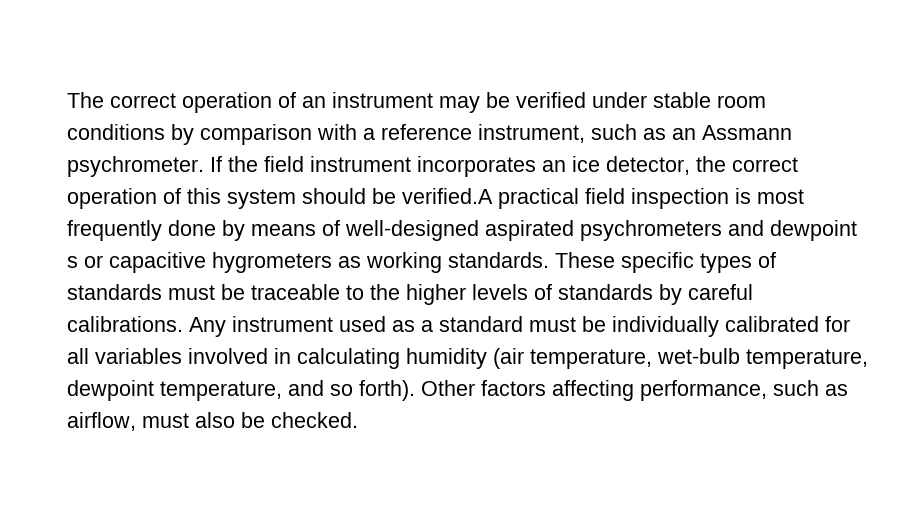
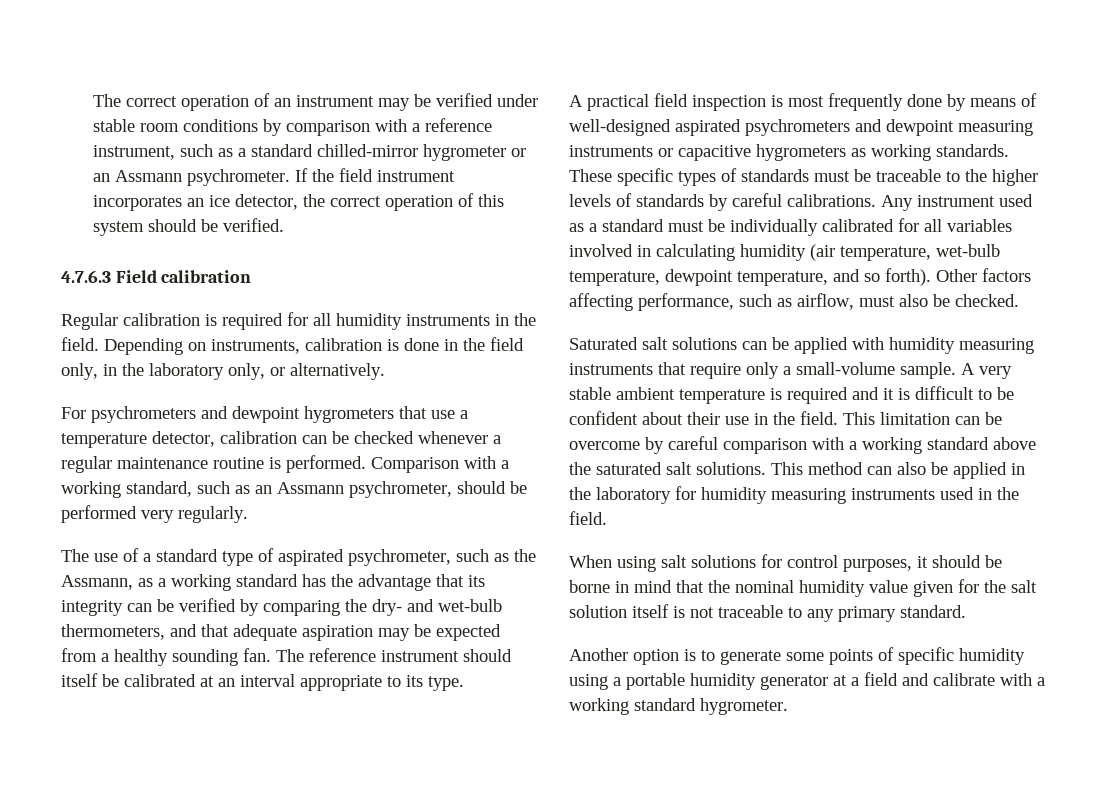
(667, 134) none -> [238,144,527,161] a standard chilled-mirror hygrometer or
[402,188,494,204] verified.A -> [223,218,285,232] [61,270,252,283] [61,312,536,330] [61,337,524,355] [61,363,385,380] [61,406,468,423] [61,431,501,448] [61,455,509,473] [61,481,527,498] [61,505,248,523] [61,548,536,566] [61,574,485,591] [61,598,502,616] [61,624,501,641] [61,648,512,666] [61,673,464,691] [569,95,583,107] verified. // 4.7.6.3 Field calibration // Regular calibration is required for all humidity instruments in the field. Depending on instruments, calibration is done in the field only, in the laboratory only, or alternatively. // For psychrometers and dewpoint hygrometers that use a temperature detector, calibration can be checked whenever a regular maintenance routine is performed. Comparison with a working standard, such as an Assmann psychrometer, should be performed very regularly. // The use of a standard type of aspirated psychrometer, such as the Assmann, as a working standard has the advantage that its integrity can be verified by comparing the dry- and wet-bulb thermometers, and that adequate aspiration may be expected from a healthy sounding fan. The reference instrument should itself be calibrated at an interval appropriate to its type. // A
[67,256,79,268] s -> [958,120,1033,136] [569,145,653,157] measuring instruments
(359, 420) none -> [569,337,1034,354] [569,362,1012,379] [569,386,1014,404] [569,411,1002,425] [569,436,1036,454] [569,462,1025,479] [569,486,1019,504] [569,511,607,525] [569,554,1002,572] [569,579,1037,597] [569,604,966,622] [569,647,1025,665] [569,672,1045,690] [569,698,788,715] // Saturated salt solutions can be applied with humidity measuring instruments that require only a small-volume sample. A very stable ambient temperature is required and it is difficult to be confident about their use in the field. This limitation can be overcome by careful comparison with a working standard above the saturated salt solutions. This method can also be applied in the laboratory for humidity measuring instruments used in the field. // When using salt solutions for control purposes, it should be borne in mind that the nominal humidity value given for the salt solution itself is not traceable to any primary standard. // Another option is to generate some points of specific humidity using a portable humidity generator at a field and calibrate with a working standard hygrometer.

